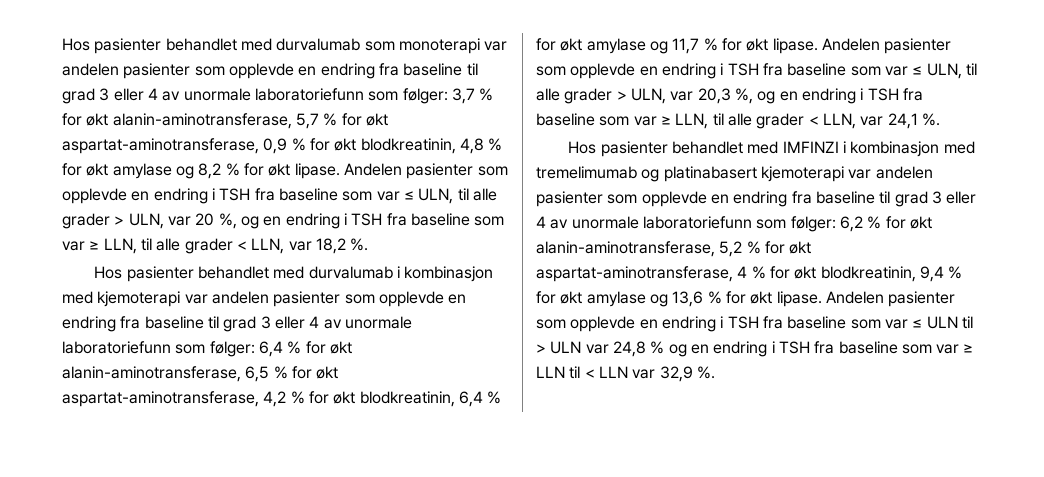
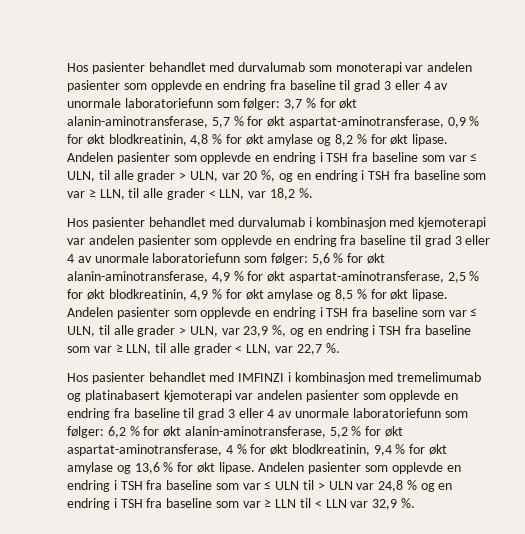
[258,341,352,357] [62,366,339,382] [62,391,502,407] [536,38,700,54] 6,4 % for økt alanin-aminotransferase, 6,5 % for økt aspartat-aminotransferase, 4,2 % for økt blodkreatinin, 6,4 % for økt amylase og 11,7 -> [311,253,386,265] [67,271,480,283] [67,289,354,301] 5,6 % for økt alanin-aminotransferase, 4,9 % for økt aspartat-aminotransferase, 2,5 % for økt blodkreatinin, 4,9 % for økt amylase og 8,5
[697,88,731,104] 20,3 -> [243,326,269,337] 23,9
[887,113,918,129] 24,1 -> [296,344,322,355] 22,7

